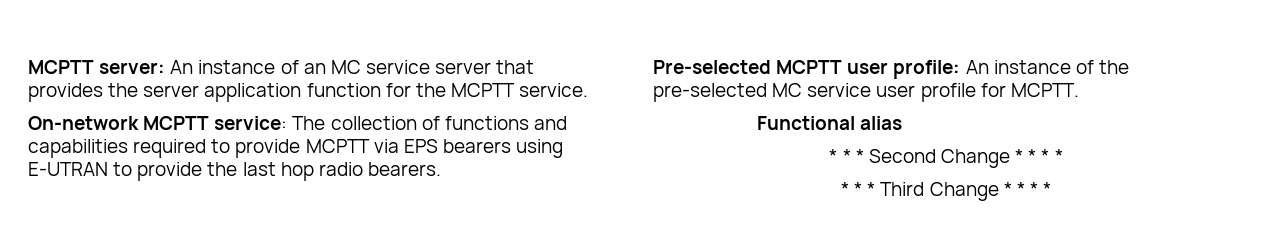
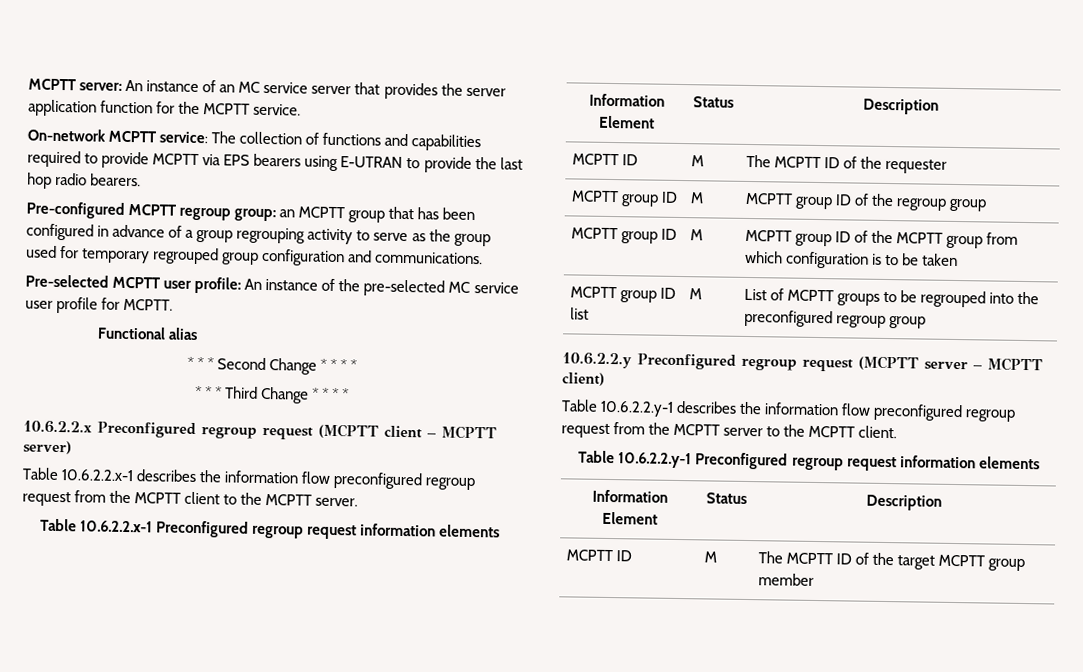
(441, 169) none -> [26,201,476,223] [26,223,491,247] [26,245,484,267] // Pre-configured MCPTT regroup group: an MCPTT group that has been configured in advance of a group regrouping activity to serve as the group used for temporary regrouped group configuration and communications.
(1052, 189) none -> [23,420,497,440] [23,440,72,455] [22,467,476,491] [22,490,359,507] [39,518,501,540] [588,93,665,107] [598,115,655,129] [693,96,734,108] [862,98,939,115] [571,153,638,166] [690,155,704,167] [745,154,948,174] [570,190,678,207] [689,192,704,204] [744,192,988,212] [570,227,677,244] [689,229,703,241] [744,229,1019,249] [744,250,959,269] [569,286,676,303] [569,307,589,320] [688,288,702,300] [743,288,1040,308] [743,309,926,329] [562,352,1043,372] [562,372,605,386] [561,399,1016,422] [561,422,898,439] [578,450,1040,472] [592,489,668,503] [602,511,658,525] [705,492,747,504] [866,494,942,511] [565,549,632,562] [703,551,717,563] [757,551,1026,572] [757,573,814,586] // 10.6.2.2.x Preconfigured regroup request (MCPTT client – MCPTT server) // Table 10.6.2.2.x-1 describes the information flow preconfigured regroup request from the MCPTT client to the MCPTT server. // Table 10.6.2.2.x-1 Preconfigured regroup request information elements // Information Element | Status | Description // MCPTT ID | M | The MCPTT ID of the requester // MCPTT group ID | M | MCPTT group ID of the regroup group // MCPTT group ID | M | MCPTT group ID of the MCPTT group from which configuration is to be taken // MCPTT group ID list | M | List of MCPTT groups to be regrouped into the preconfigured regroup group // 10.6.2.2.y Preconfigured regroup request (MCPTT server – MCPTT client) // Table 10.6.2.2.y-1 describes the information flow preconfigured regroup request from the MCPTT server to the MCPTT client. // Table 10.6.2.2.y-1 Preconfigured regroup request information elements // Information Element | Status | Description // MCPTT ID | M | The MCPTT ID of the target MCPTT group member

